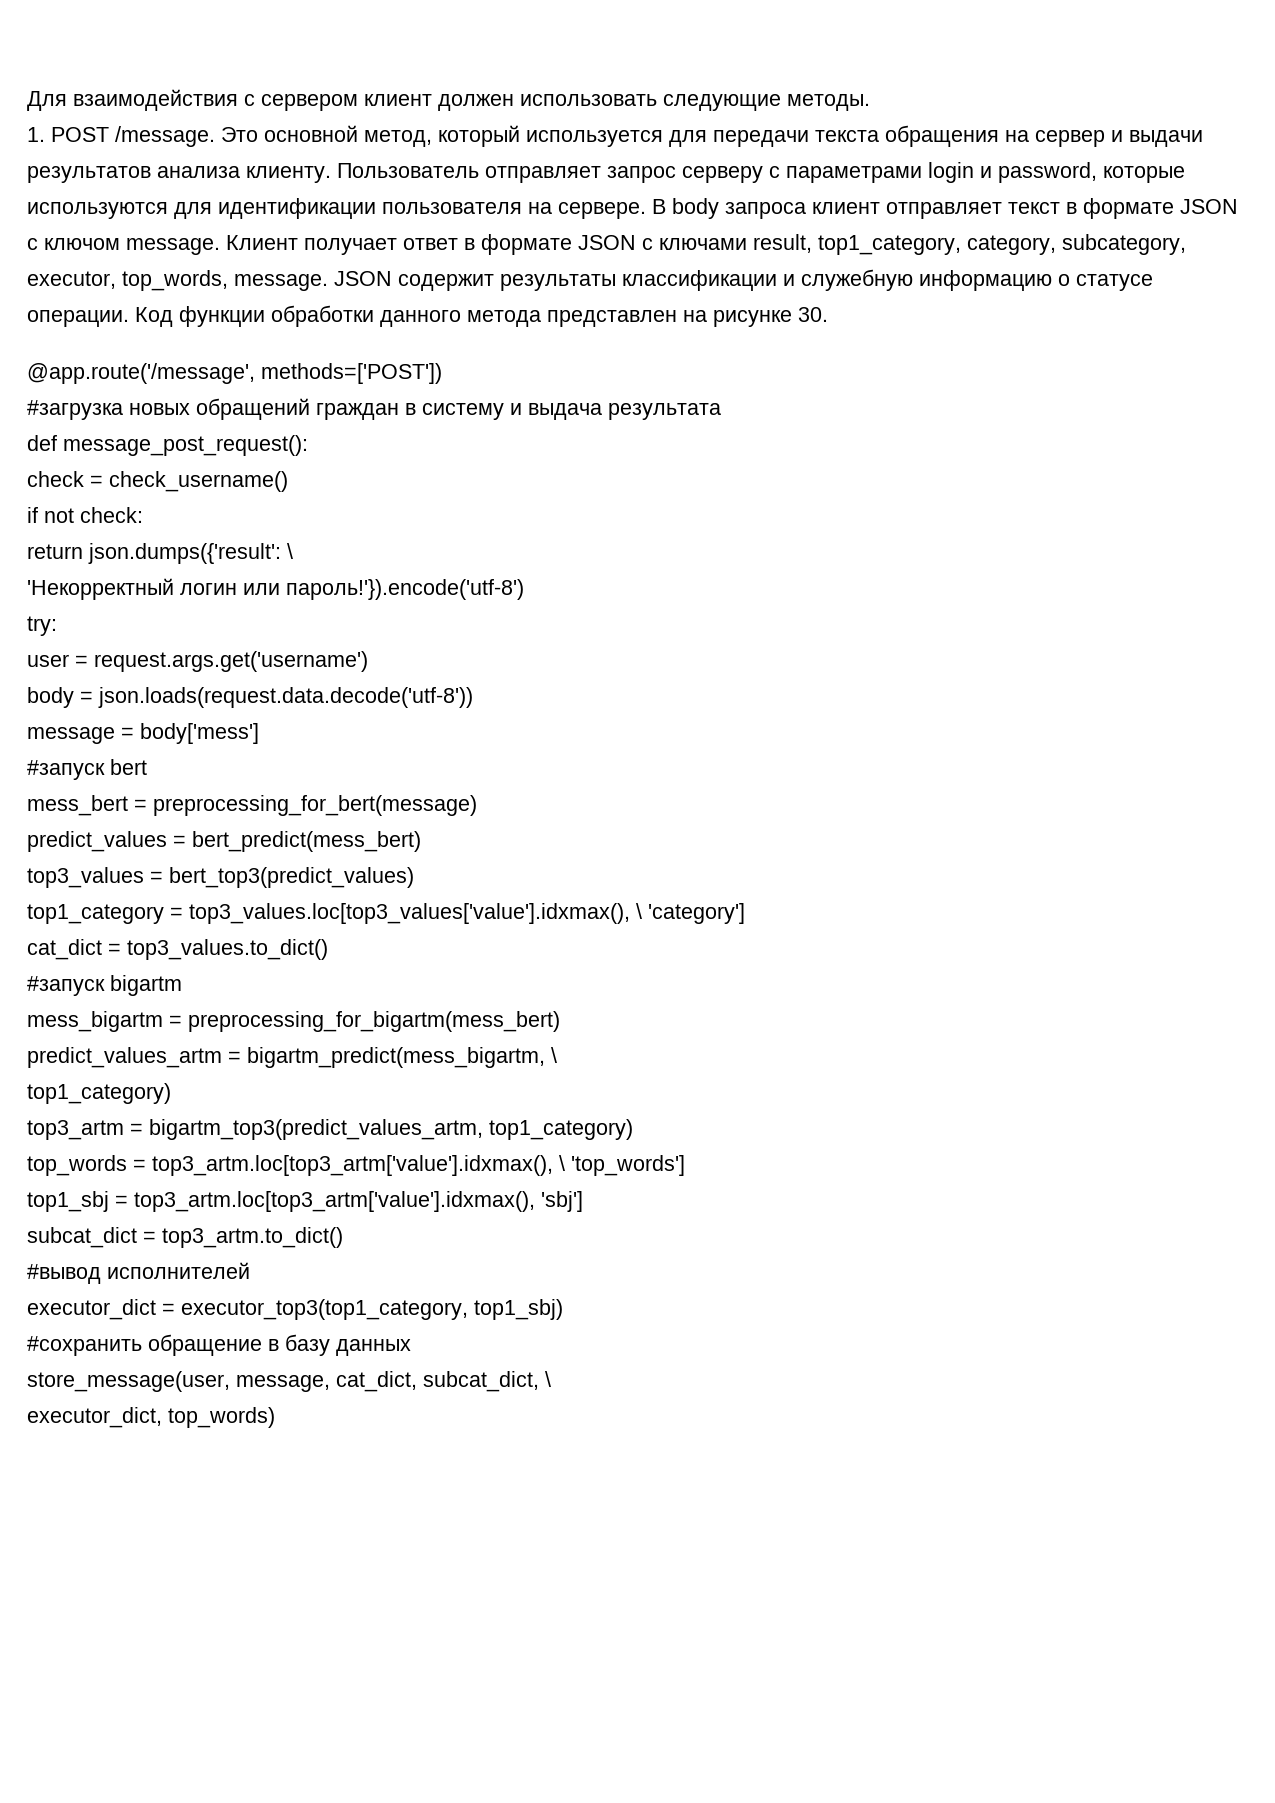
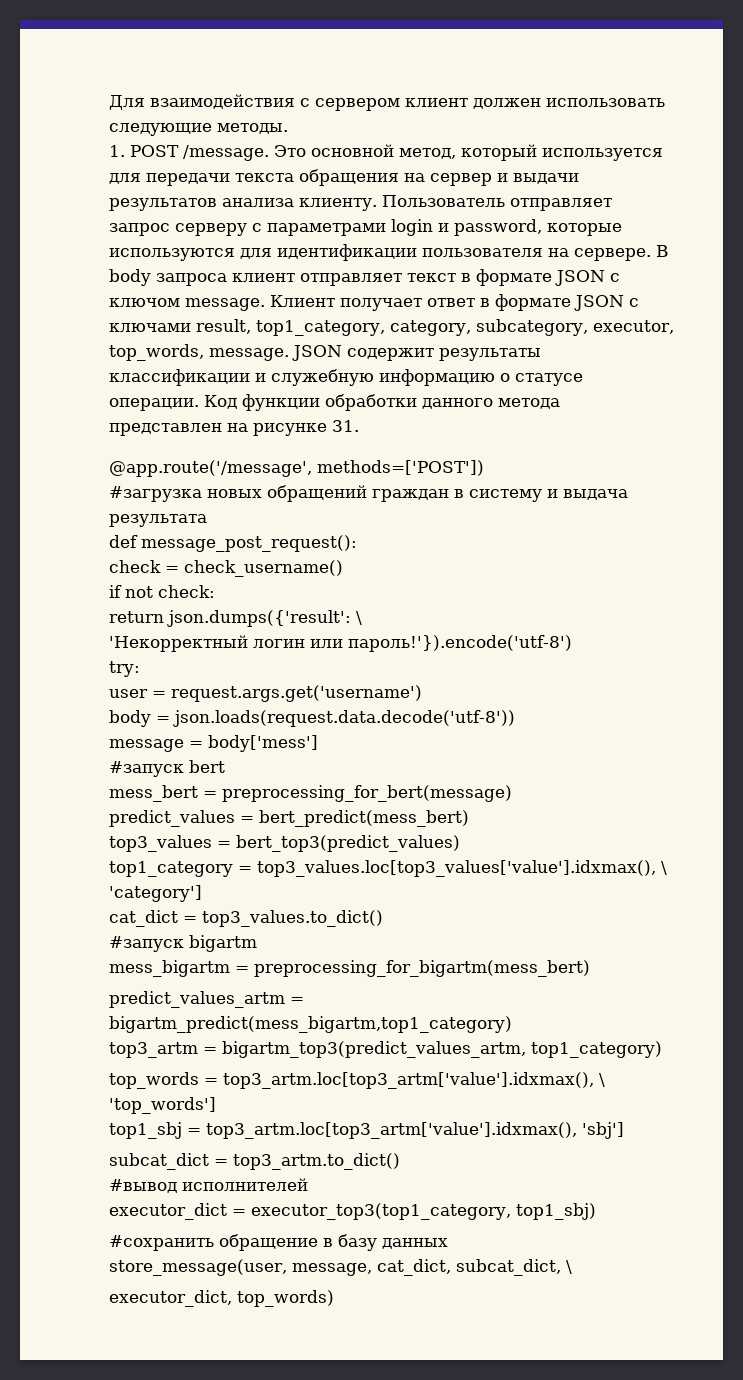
[798,307,828,322] 30. -> [332,420,359,432] 31.
[247,1047,557,1068] [27,1083,171,1104] bigartm_predict(mess_bigartm, \ // top1_category) -> [109,1016,512,1033] bigartm_predict(mess_bigartm,top1_category)

